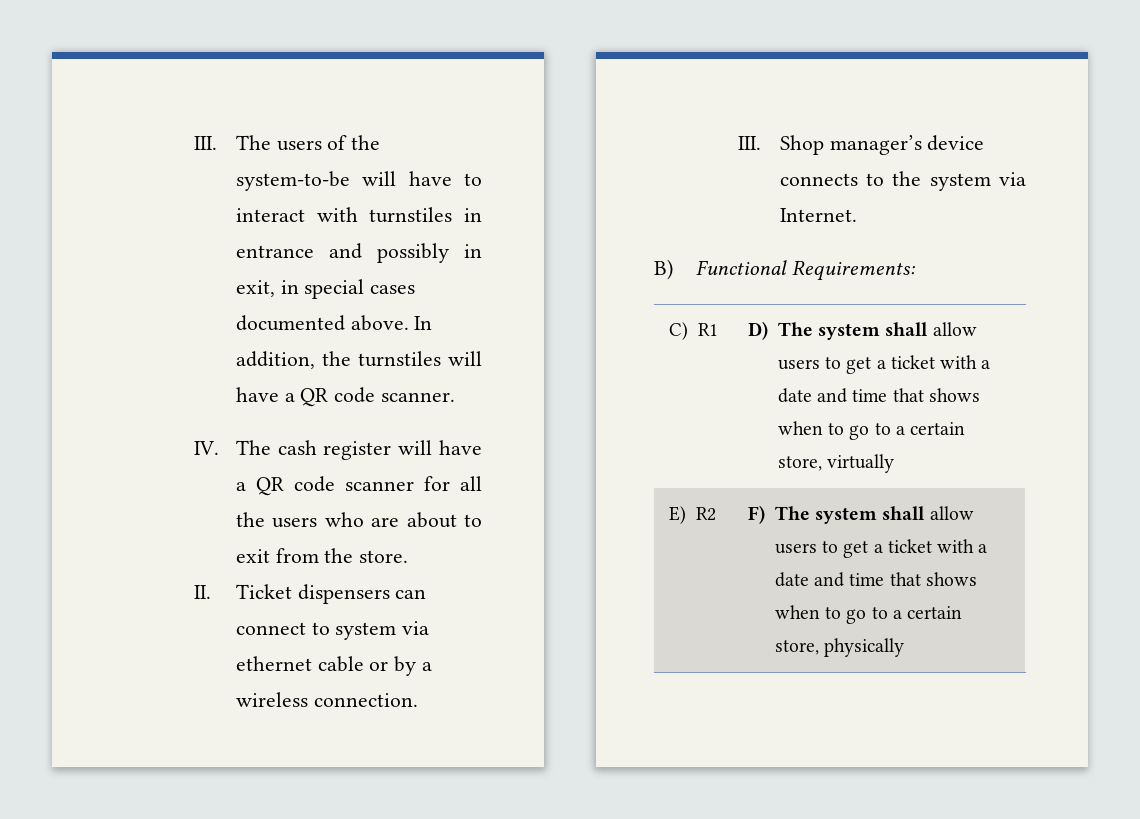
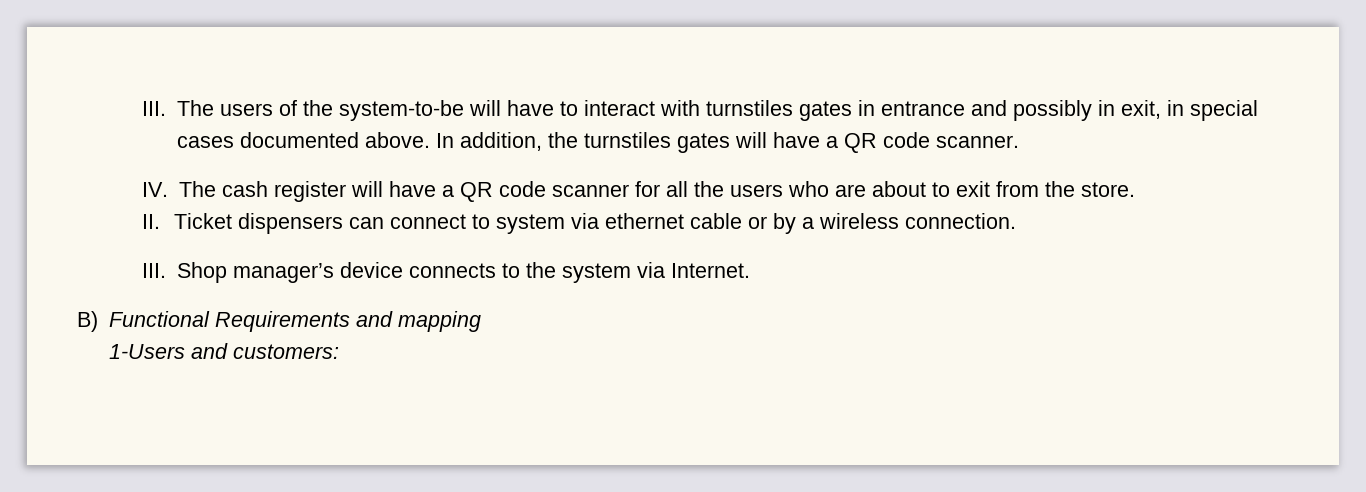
(453, 215) none -> [798,101,852,121] gates
(441, 359) none -> [676,133,730,153] gates
[791,260,916,281] [669,322,718,340] [748,321,977,340] [777,355,991,374] [777,388,980,403] [777,421,966,440] [777,454,895,473] [669,506,716,524] [748,505,974,524] [774,539,988,558] [774,572,977,587] [774,605,963,624] [774,638,905,657] Requirements: // C) R1 | D) The system shall allow users to get a ticket with a date and time that shows when to go to a certain store, virtually // E) R2 | F) The system shall allow users to get a ticket with a date and time that shows when to go to a certain store, physically -> [215,311,482,332] [109,343,340,359] Requirements and mapping // 1-Users and customers:

